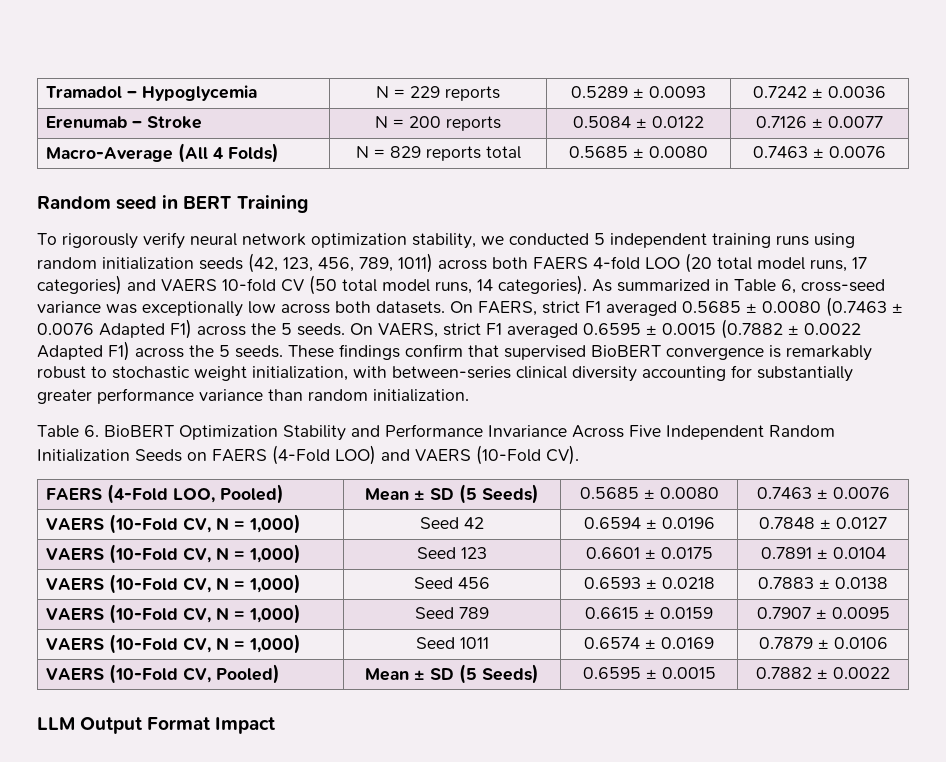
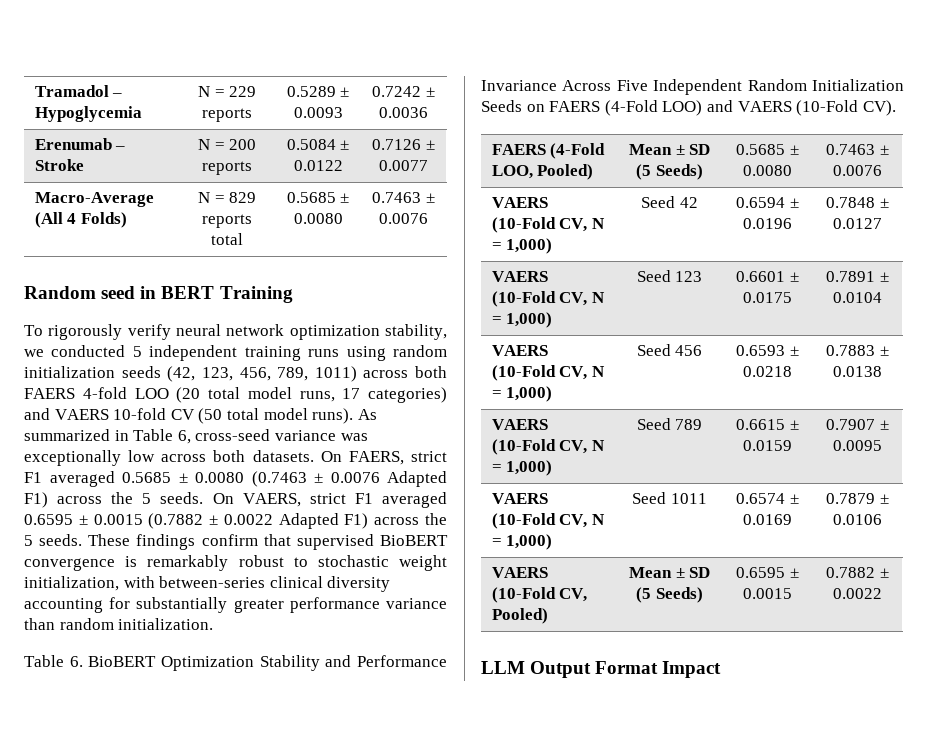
[435,275,587,295] runs, 14 categories). -> [312,408,354,424] runs).

